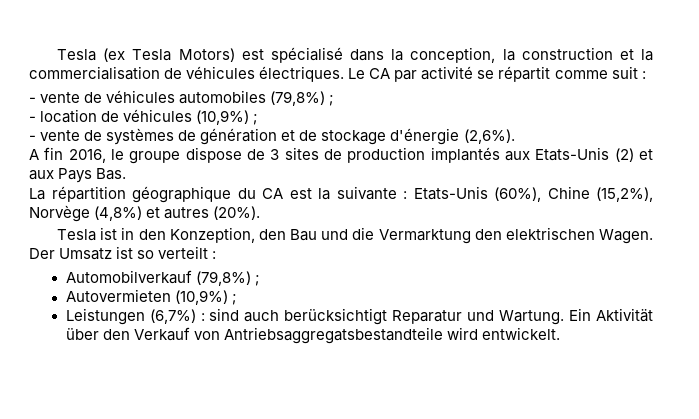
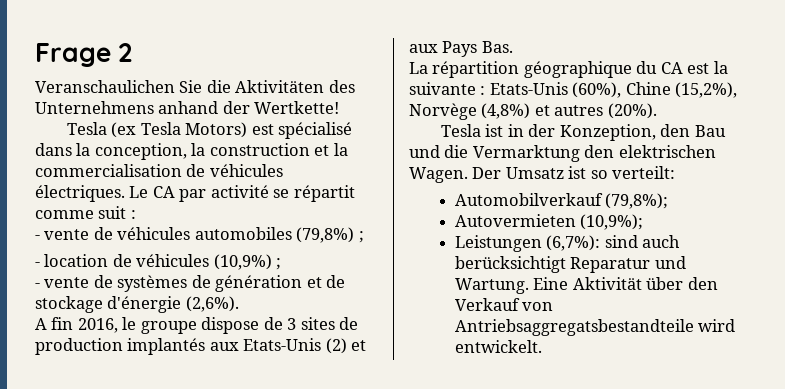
(57, 55) none -> [35,43,133,67] [35,80,355,93] [35,101,340,114] Frage 2 // Veranschaulichen Sie die Aktivitäten des Unternehmens anhand der Wertkette! //
[138,229,166,240] den -> [528,124,556,137] der
[158,246,217,259] verteilt : -> [612,166,676,179] verteilt:
[195,271,260,286] (79,8%) ; -> [605,193,669,209] (79,8%);
[174,290,237,305] (10,9%) ; -> [580,214,644,230] (10,9%);
[149,309,205,324] (6,7%) : -> [546,235,601,251] (6,7%):
[569,308,592,321] Ein -> [533,277,569,290] Eine

